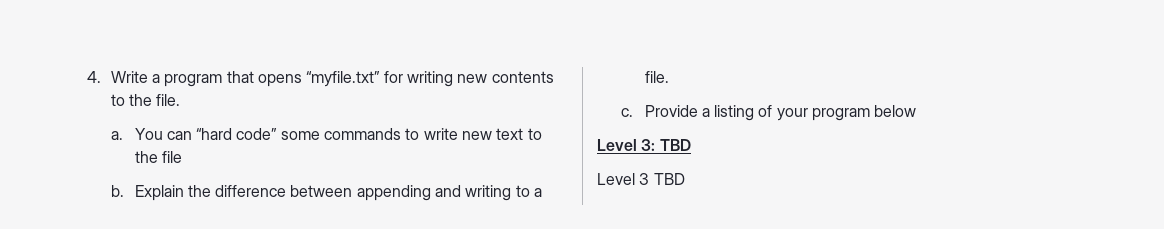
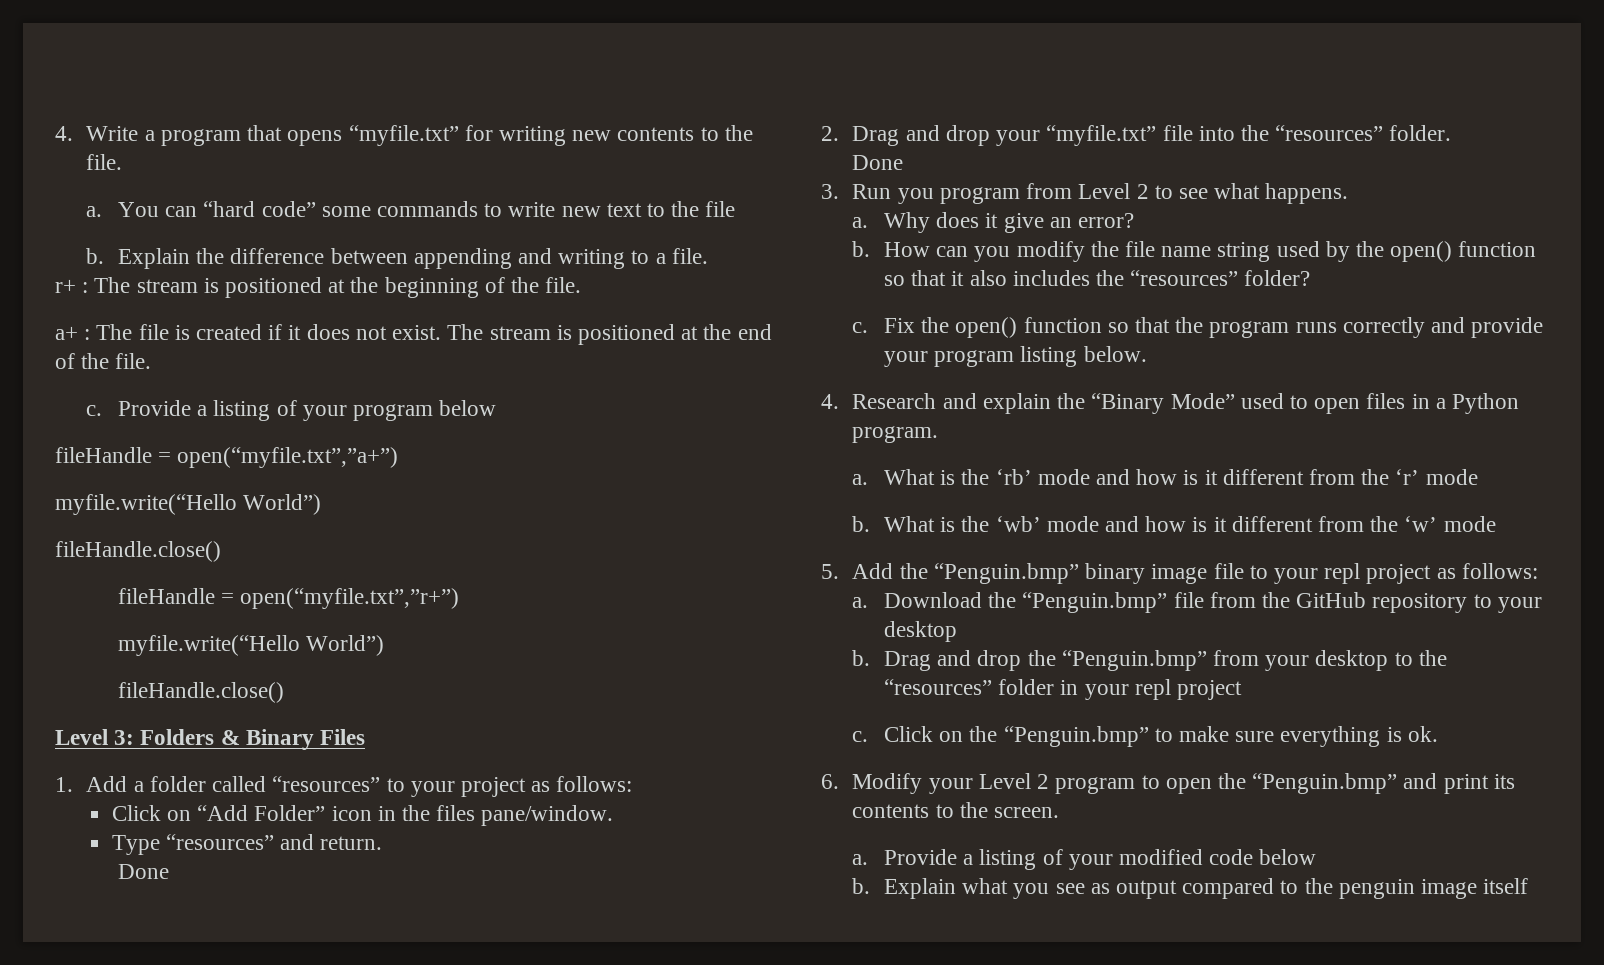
(669, 77) none -> [55,277,582,298] [55,324,772,345] [55,353,152,369] // r+ : The stream is positioned at the beginning of the file. // a+ : The file is created if it does not exist. The stream is positioned at the end of the file.
[597,139,691,151] [597,173,685,185] Level 3: TBD // Level 3 TBD -> [55,447,399,468] [55,494,322,515] [55,541,221,562] [117,588,460,609] [117,635,385,656] [117,682,284,703] [55,729,366,750] [55,776,633,797] [111,805,614,826] [111,834,383,855] [117,864,169,879] [821,125,1452,146] [852,155,904,170] [821,183,1349,204] [852,212,1134,233] [852,241,1537,262] [883,270,1311,286] [852,317,1544,338] [883,346,1147,367] [821,393,1519,414] [852,426,939,443] [852,469,1478,485] [852,516,1496,532] [821,563,1538,584] [852,592,1542,613] [883,621,957,642] [852,650,1447,671] [883,679,1242,700] [852,726,1438,747] [821,773,1515,794] [852,802,1060,818] [852,849,1317,870] [852,878,1529,899] fileHandle = open(“myfile.txt”,”a+”) // myfile.write(“Hello World”) // fileHandle.close() // fileHandle = open(“myfile.txt”,”r+”) // myfile.write(“Hello World”) // fileHandle.close() // Level 3: Folders & Binary Files // 1. Add a folder called “resources” to your project as follows: // Click on “Add Folder” icon in the files pane/window. // Type “resources” and return. // Done // 2. Drag and drop your “myfile.txt” file into the “resources” folder. // Done // 3. Run you program from Level 2 to see what happens. // a. Why does it give an error? // b. How can you modify the file name string used by the open() function so that it also includes the “resources” folder? // c. Fix the open() function so that the program runs correctly and provide your program listing below. // 4. Research and explain the “Binary Mode” used to open files in a Python program. // a. What is the ‘rb’ mode and how is it different from the ‘r’ mode // b. What is the ‘wb’ mode and how is it different from the ‘w’ mode // 5. Add the “Penguin.bmp” binary image file to your repl project as follows: // a. Download the “Penguin.bmp” file from the GitHub repository to your desktop // b. Drag and drop the “Penguin.bmp” from your desktop to the “resources” folder in your repl project // c. Click on the “Penguin.bmp” to make sure everything is ok. // 6. Modify your Level 2 program to open the “Penguin.bmp” and print its contents to the screen. // a. Provide a listing of your modified code below // b. Explain what you see as output compared to the penguin image itself

